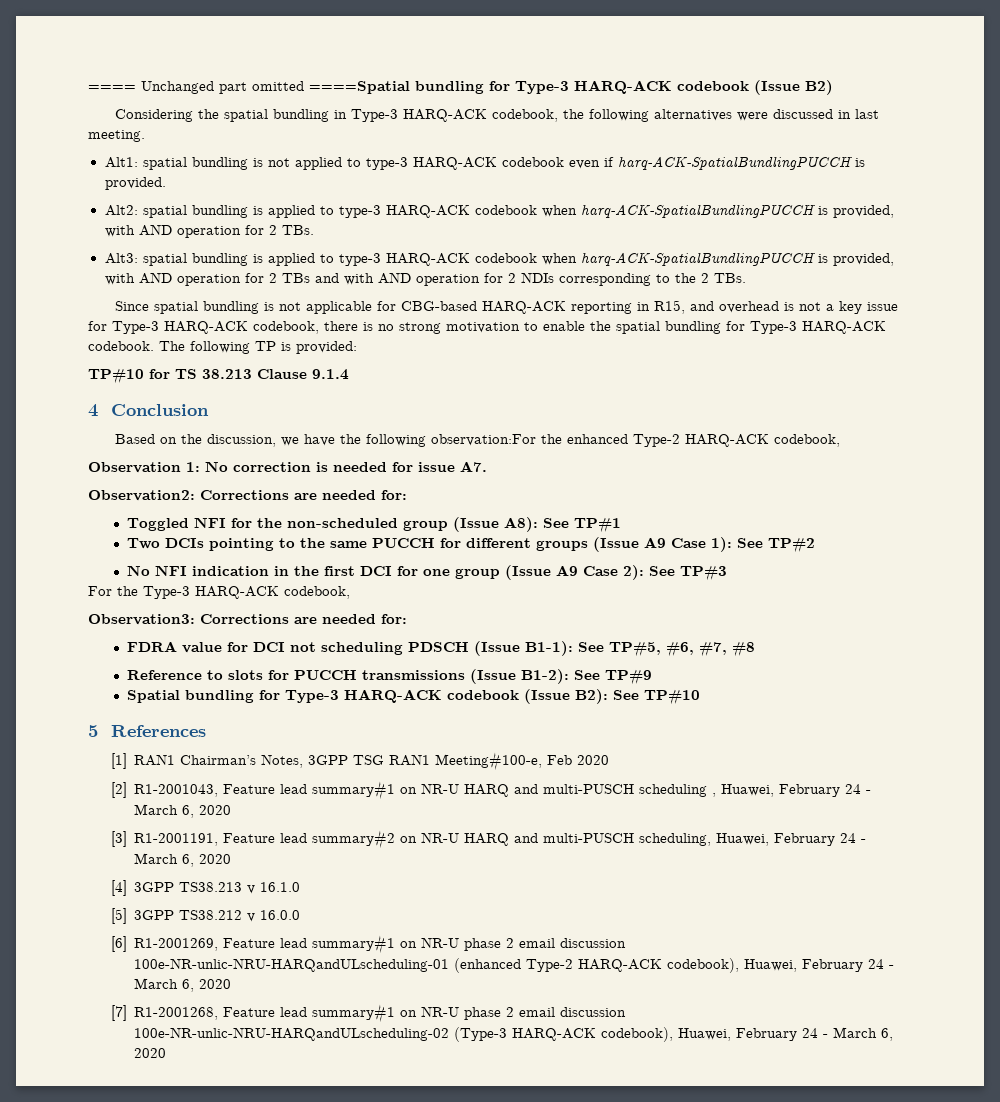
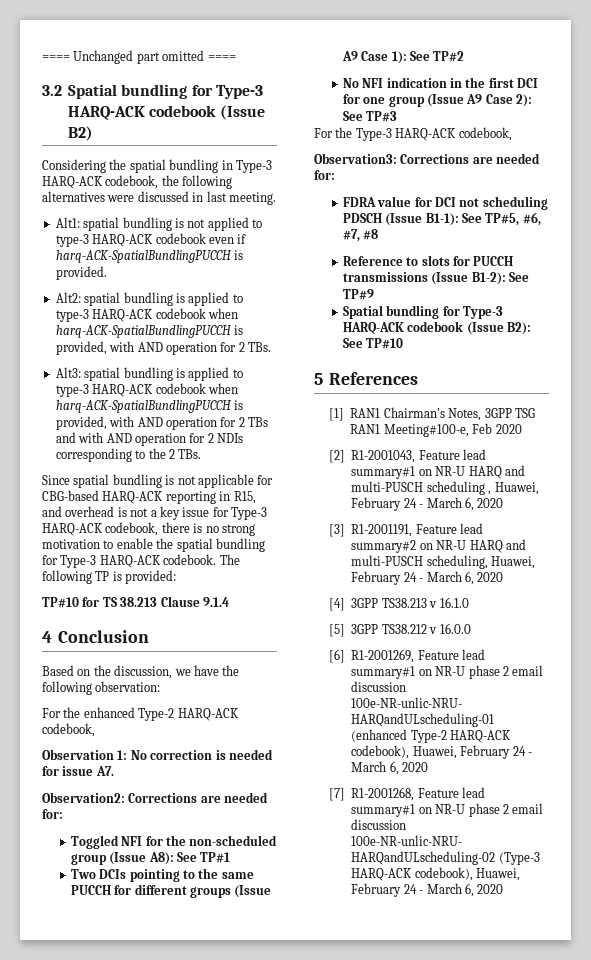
[309,81,410,94] ====Spatial -> [207,55,236,61] [42,84,118,99] ==== // 3.2 Spatial
[431,434,537,446] observation:For -> [95,681,161,692] [42,708,61,718] observation: // For

